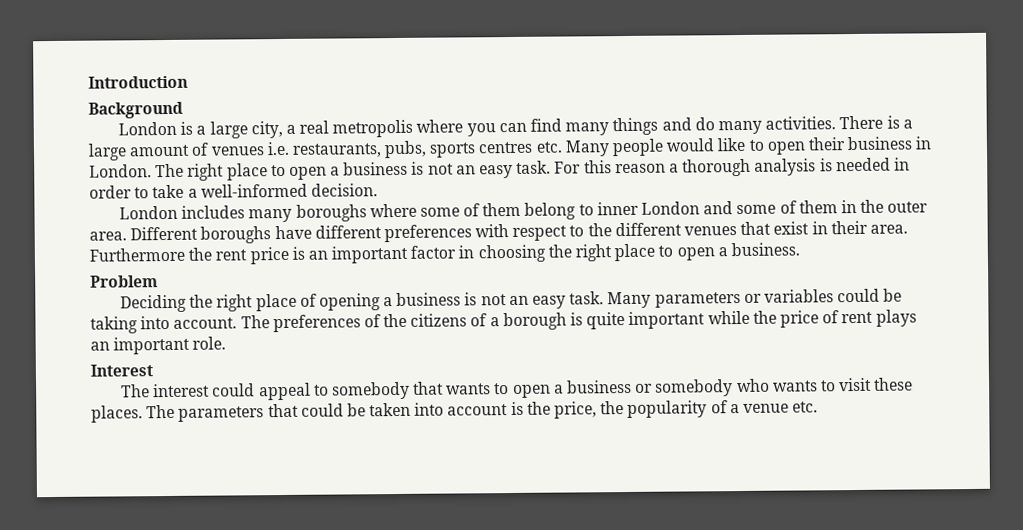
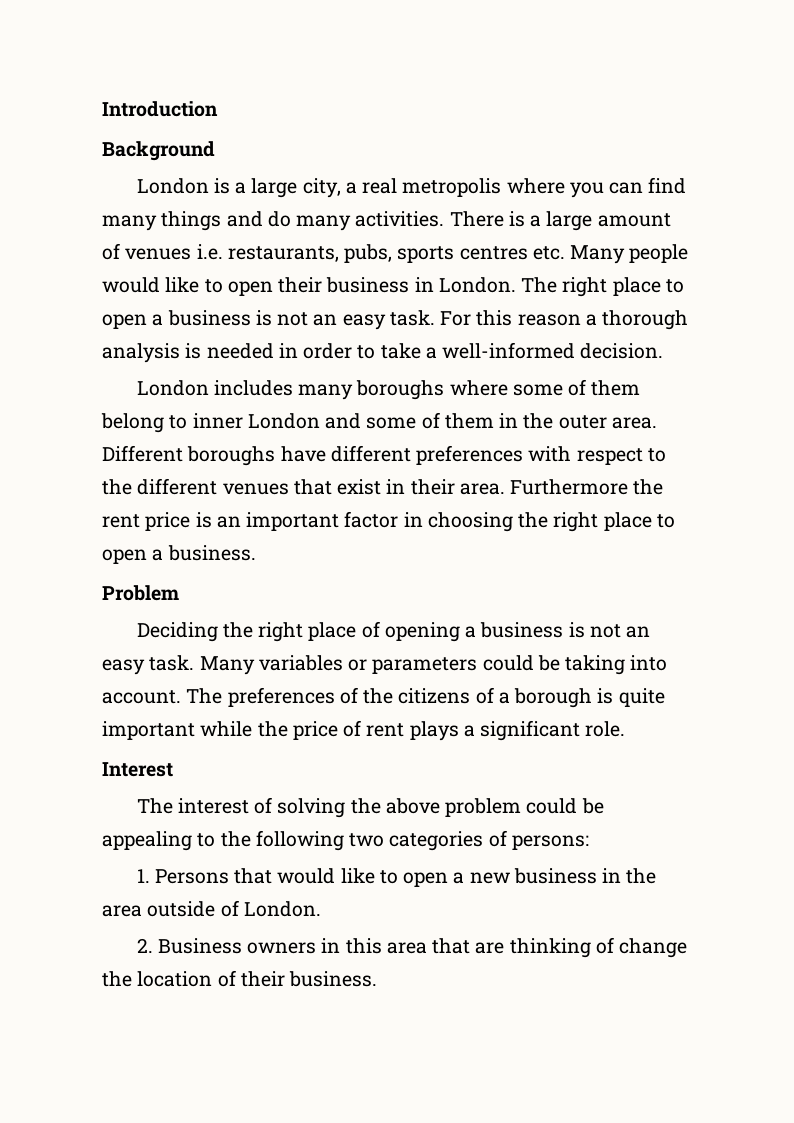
[654,289,834,308] parameters or variables -> [258,655,478,674] variables or parameters
[90,336,191,355] an important -> [463,720,581,741] a significant
[212,377,914,401] [91,400,819,423] could appeal to somebody that wants to open a business or somebody who wants to visit these places. The parameters that could be taken into account is the price, the popularity of a venue etc. -> [254,797,604,818] [102,830,589,851] [136,868,657,887] [102,900,321,917] [136,937,688,958] [102,970,378,987] of solving the above problem could be appealing to the following two categories of persons: // 1. Persons that would like to open a new business in the area outside of London. // 2. Business owners in this area that are thinking of change the location of their business.

